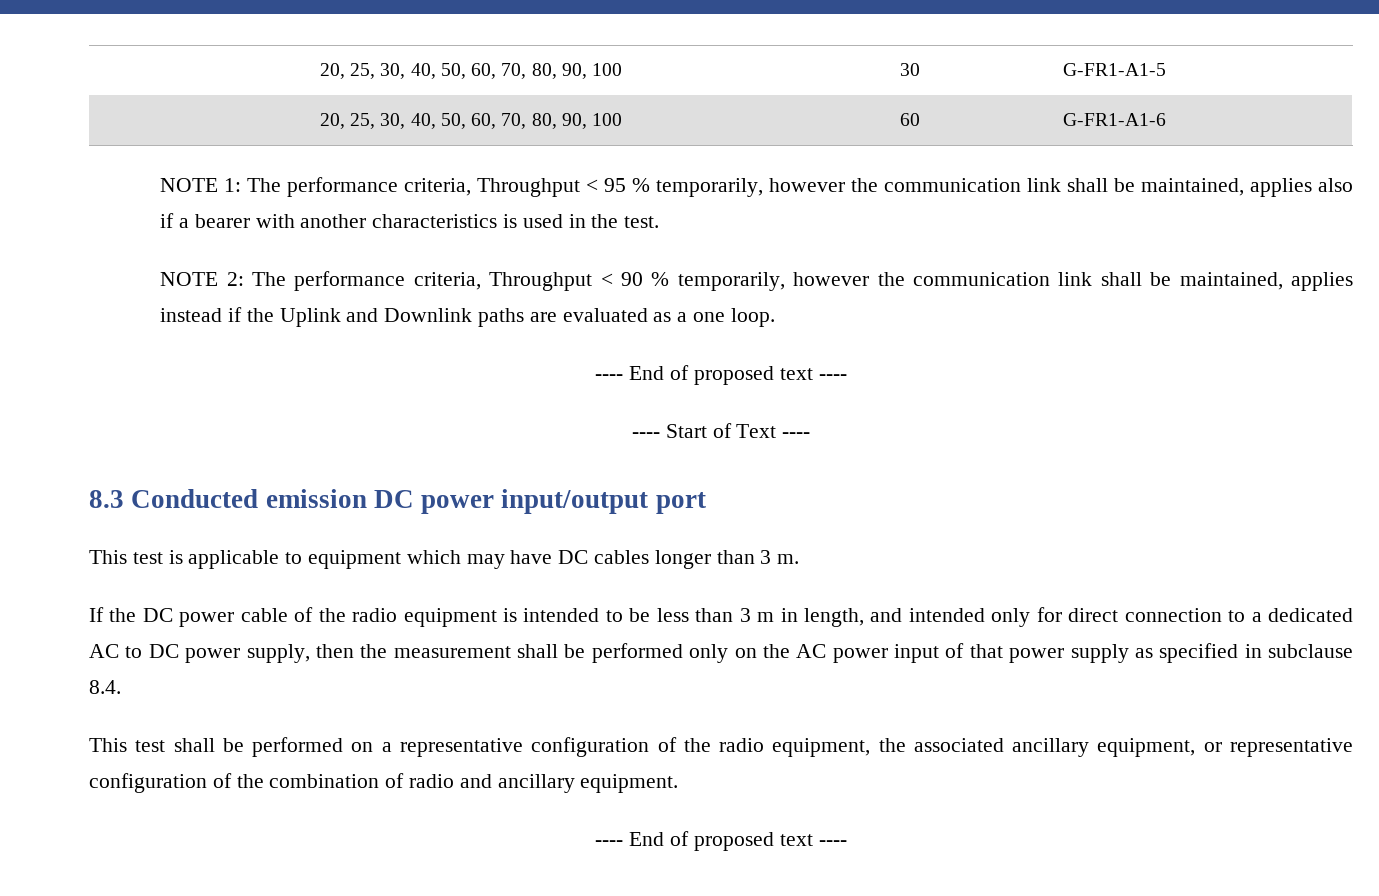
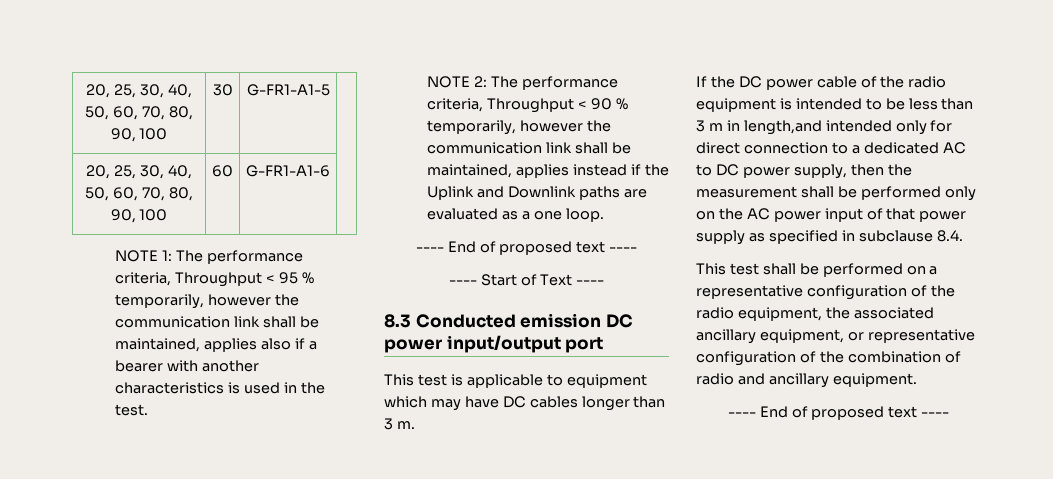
[804,608,903,627] length, and -> [743,120,822,135] length,and

